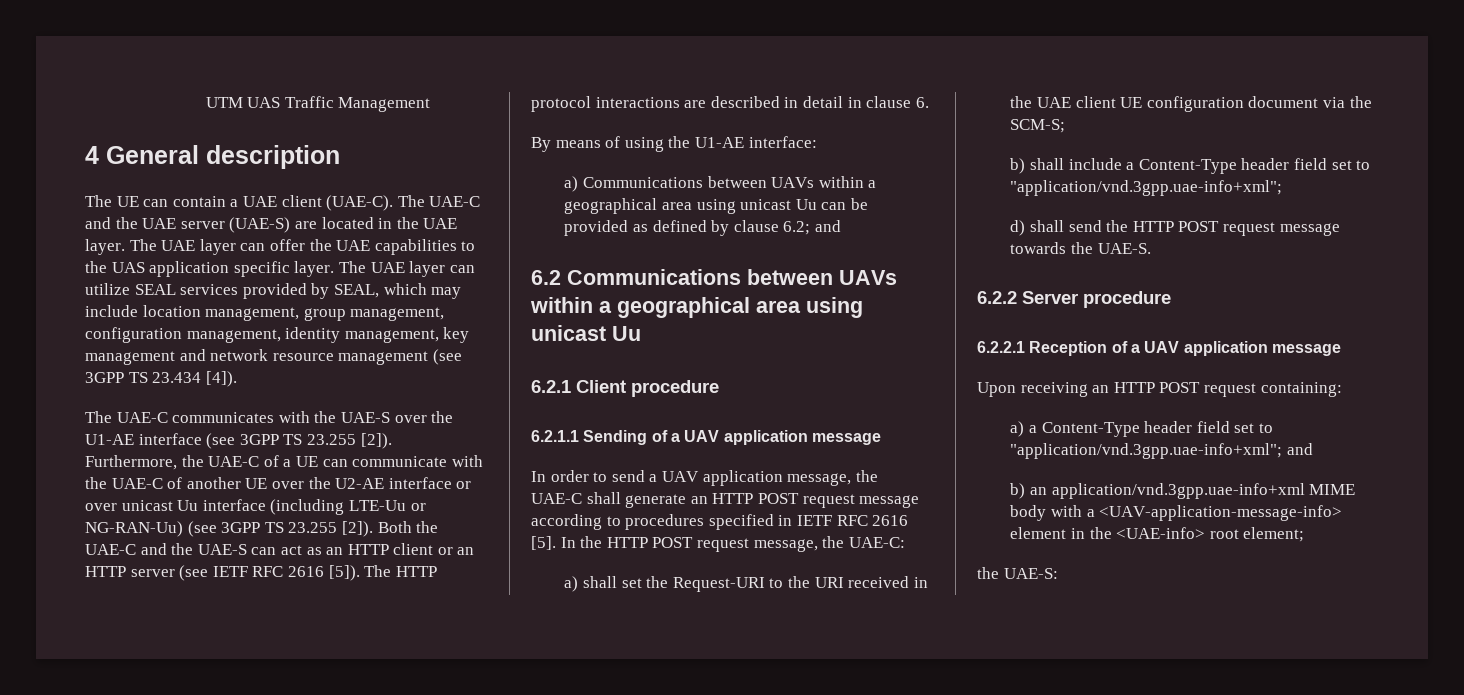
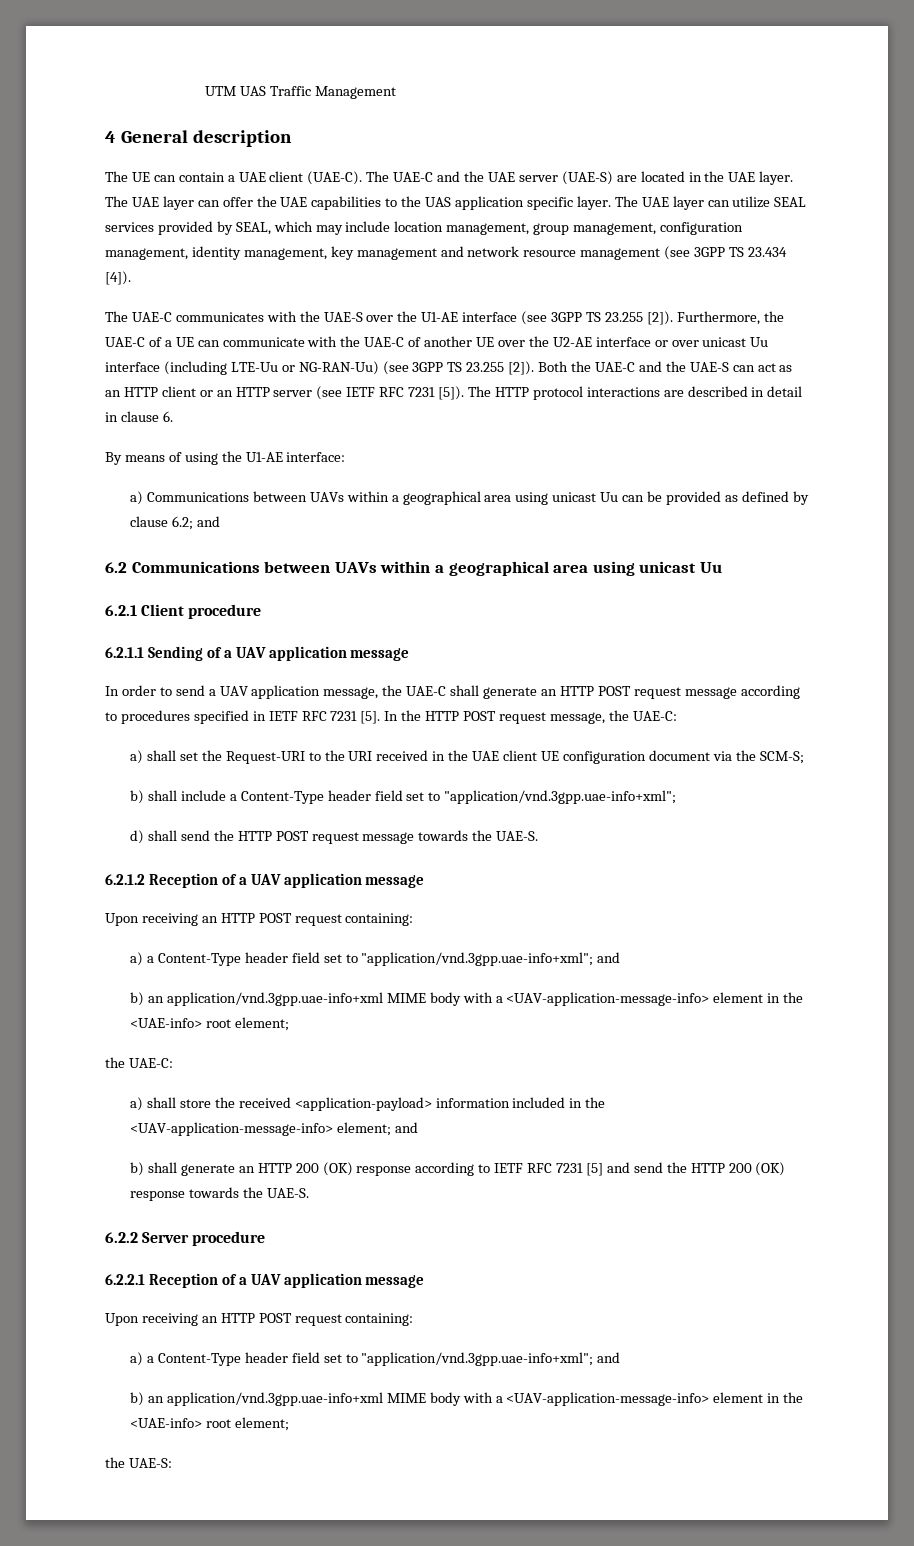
[287,566,324,577] 2616 -> [408,387,436,397] 7231
[872,515,909,526] 2616 -> [330,711,358,721] 7231
(1151, 248) none -> [105,873,425,888] [105,913,414,926] [130,952,621,966] [130,992,804,1006] [130,1017,289,1031] [105,1057,173,1068] [130,1097,606,1111] [130,1122,418,1136] [130,1162,786,1176] [130,1187,309,1201] // 6.2.1.2 Reception of a UAV application message // Upon receiving an HTTP POST request containing: // a) a Content-Type header field set to "application/vnd.3gpp.uae-info+xml"; and // b) an application/vnd.3gpp.uae-info+xml MIME body with a <UAV-application-message-info> element in the <UAE-info> root element; // the UAE-C: // a) shall store the received <application-payload> information included in the <UAV-application-message-info> element; and // b) shall generate an HTTP 200 (OK) response according to IETF RFC 7231 [5] and send the HTTP 200 (OK) response towards the UAE-S.

